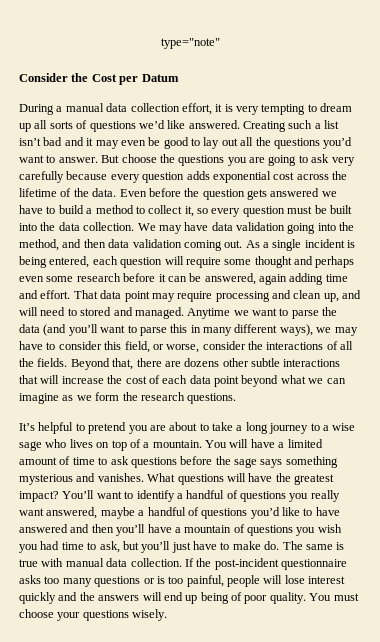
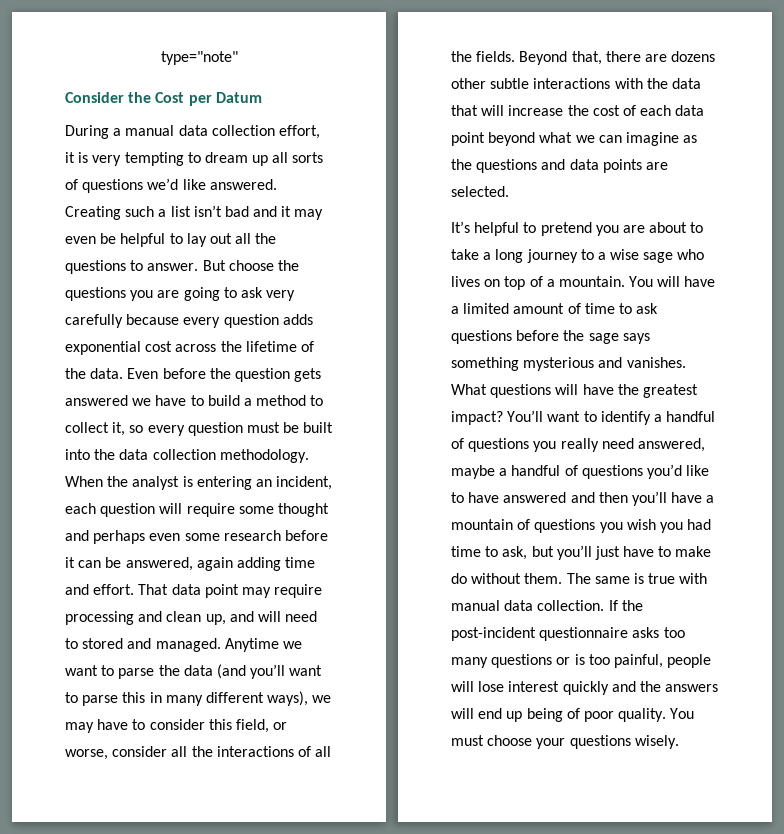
[163,137,189,149] good -> [120,233,166,247] helpful
[323,137,353,149] [19,155,44,163] you’d want -> (126, 267) none
[83,222,355,234] [19,239,356,251] [19,256,90,268] collection. We may have data validation going into the method, and then data validation coming out. As a single incident is being entered, -> [152,449,309,463] [65,476,333,490] collection methodology. When the analyst is entering an incident,
(246, 345) none -> [171,746,188,757] all
(341, 363) none -> [614,78,701,89] with the data
[76,392,237,404] we form the research questions. -> [451,159,668,173] [451,186,509,197] the questions and data points are selected.
[19,508,44,516] want -> [601,438,634,449] need
[264,541,280,550] do. -> [451,573,563,584] do without them.

